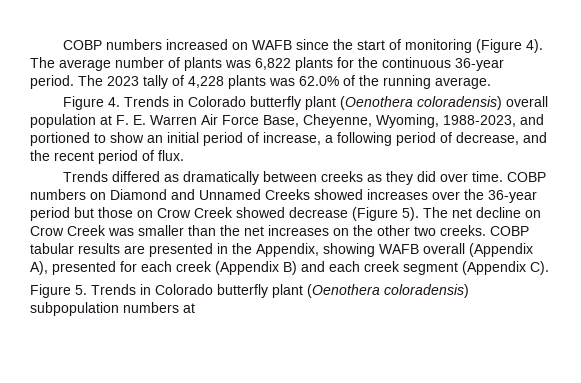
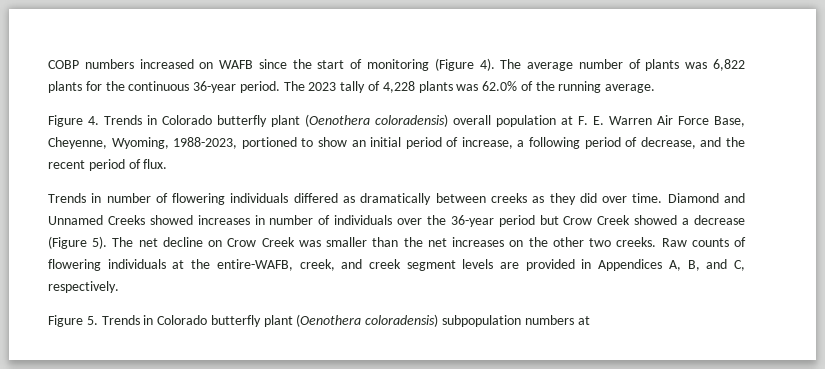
[520,114,544,125] and -> (238, 143) none
(109, 176) none -> [91,193,289,205] in number of flowering individuals
[507,172,547,182] [30,189,106,200] COBP numbers on -> (663, 198) none
(428, 194) none -> [254,215,393,225] in number of individuals
[98,207,153,218] those on -> (559, 220) none
(285, 212) none -> [682,218,690,225] a
[490,226,529,236] [30,243,533,257] [30,261,549,275] COBP tabular results are presented in the Appendix, showing WAFB overall (Appendix A), presented for each creek (Appendix B) and each creek segment (Appendix C). -> [661,237,746,247] [48,259,746,271] [48,281,119,293] Raw counts of flowering individuals at the entire-WAFB, creek, and creek segment levels are provided in Appendices A, B, and C, respectively.

